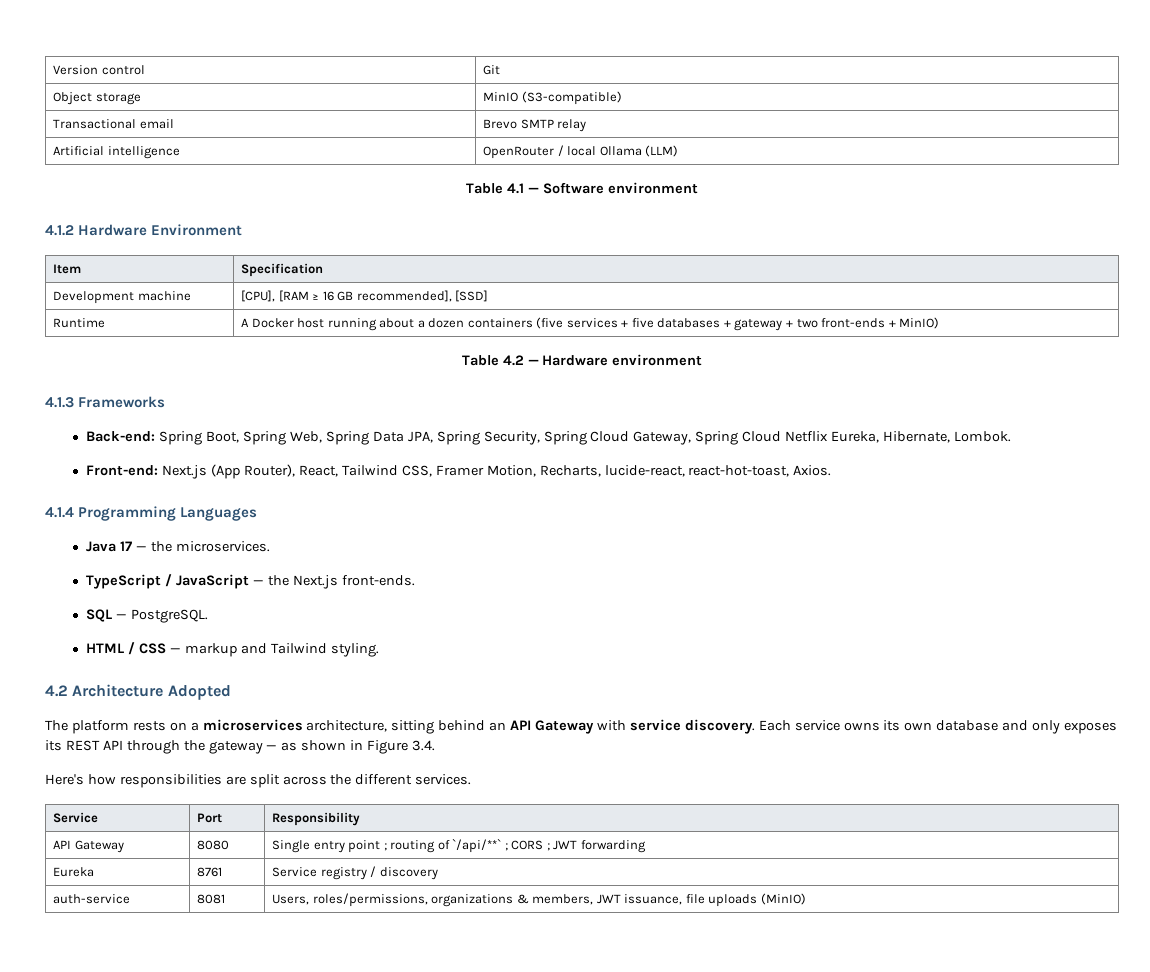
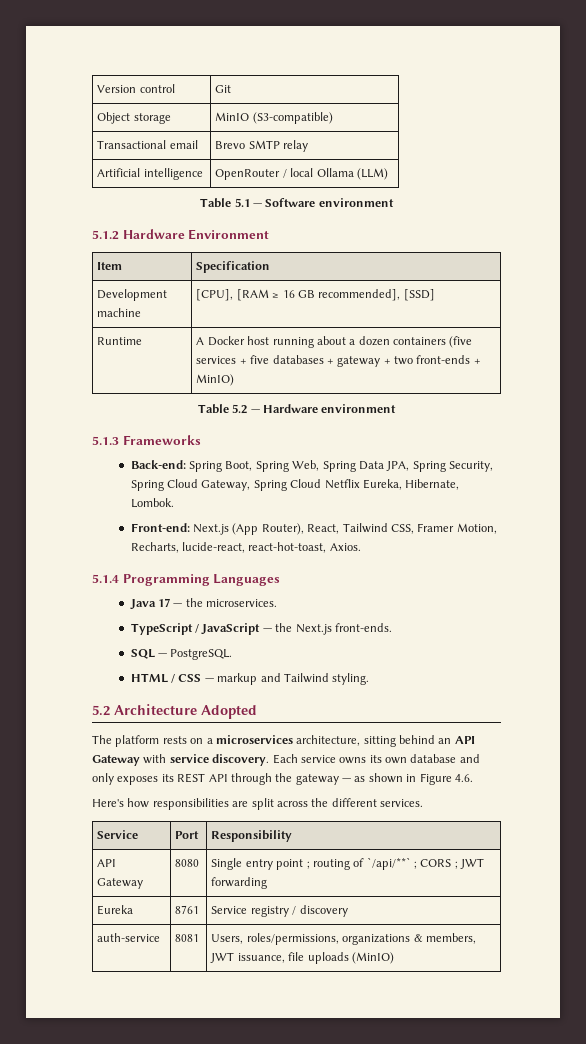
[507,183,525,194] 4.1 -> [234,198,250,207] 5.1
[45,225,74,236] 4.1.2 -> [92,230,119,240] 5.1.2
[502,355,524,366] 4.2 -> [232,404,248,414] 5.2
[45,397,74,408] 4.1.3 -> [92,436,119,445] 5.1.3
[45,507,74,518] 4.1.4 -> [92,574,119,583] 5.1.4
[45,685,68,697] 4.2 -> [92,705,110,716] 5.2
[412,740,436,751] 3.4. -> [454,774,473,782] 4.6.

